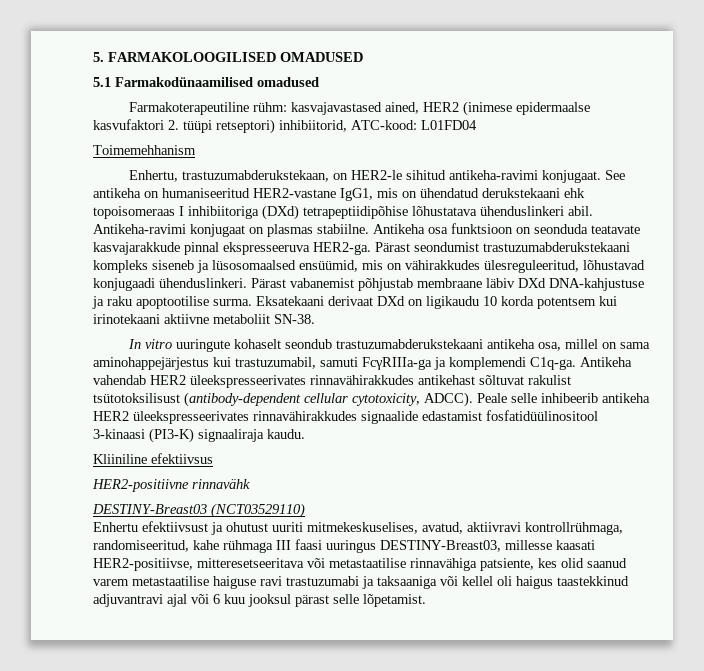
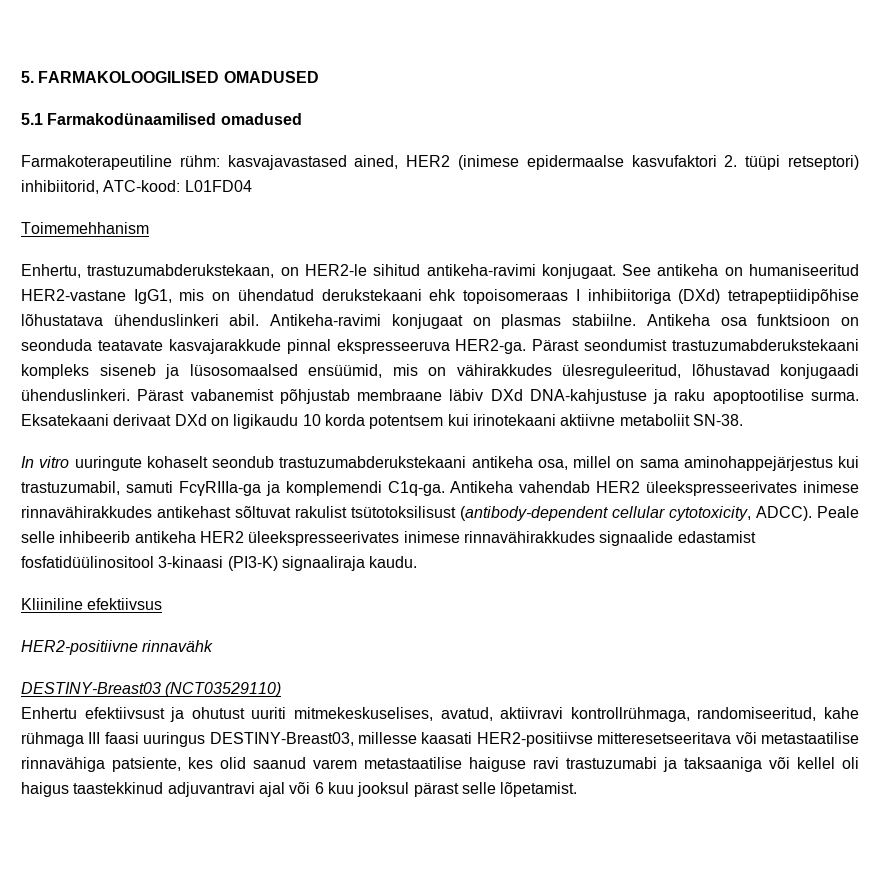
(306, 381) none -> [803,481,860,493] inimese
(249, 417) none -> [403,531,460,543] inimese
[93,558,193,571] HER2-positiivse, -> [476,732,593,747] HER2-positiivse

